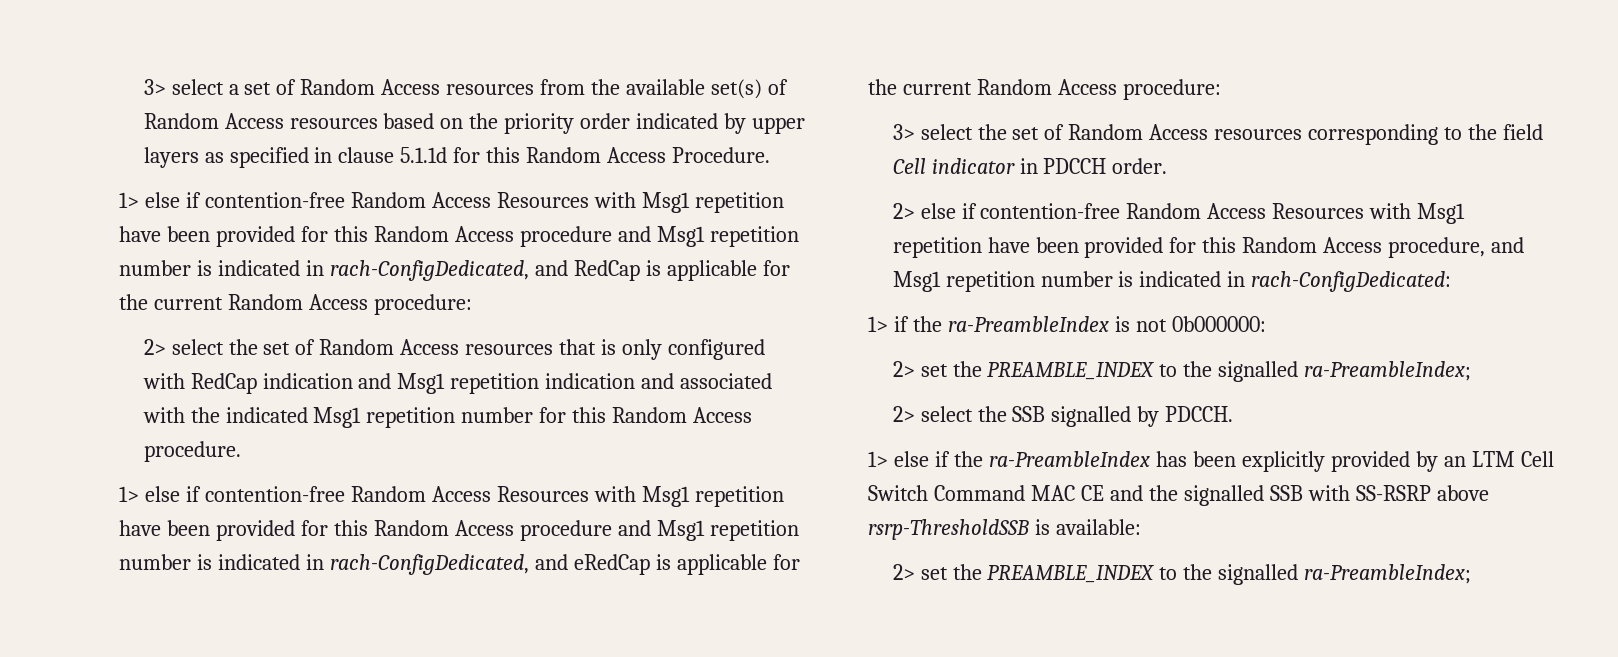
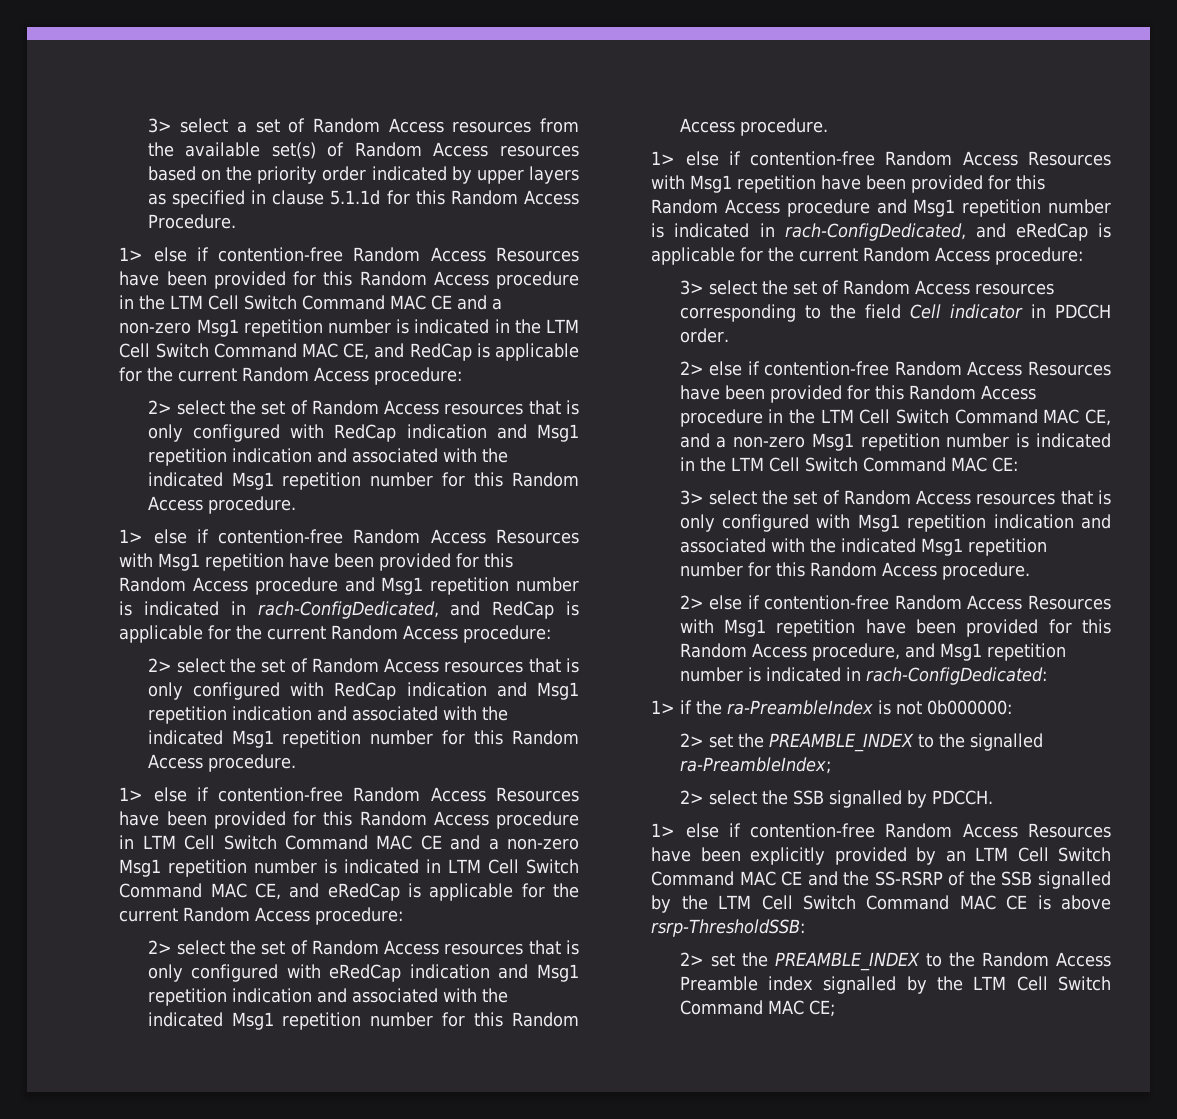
(771, 155) none -> [119,247,580,262] [119,271,579,289] [119,295,503,310] [119,319,580,337] [119,343,579,361] [119,367,463,385] [147,400,579,415] [147,424,579,442] [147,448,508,466] [147,472,580,490] [147,496,296,514] // 1> else if contention-free Random Access Resources have been provided for this Random Access procedure in the LTM Cell Switch Command MAC CE and a non-zero Msg1 repetition number is indicated in the LTM Cell Switch Command MAC CE, and RedCap is applicable for the current Random Access procedure: // 2> select the set of Random Access resources that is only configured with RedCap indication and Msg1 repetition indication and associated with the indicated Msg1 repetition number for this Random Access procedure.
(241, 451) none -> [119,787,580,802] [119,811,579,829] [119,835,580,850] [119,859,579,877] [119,883,579,901] [119,907,404,925] [147,940,579,955] [147,964,579,982] [147,988,508,1006] [147,1012,580,1030] [679,118,828,136] // 1> else if contention-free Random Access Resources have been provided for this Random Access procedure in LTM Cell Switch Command MAC CE and a non-zero Msg1 repetition number is indicated in LTM Cell Switch Command MAC CE, and eRedCap is applicable for the current Random Access procedure: // 2> select the set of Random Access resources that is only configured with eRedCap indication and Msg1 repetition indication and associated with the indicated Msg1 repetition number for this Random Access procedure.
(1168, 166) none -> [679,361,1112,376] [679,385,1036,403] [679,409,1111,427] [679,433,1111,451] [679,457,1018,472] [679,490,1111,505] [679,514,1111,532] [679,538,1047,556] [679,562,1030,580] // 2> else if contention-free Random Access Resources have been provided for this Random Access procedure in the LTM Cell Switch Command MAC CE, and a non-zero Msg1 repetition number is indicated in the LTM Cell Switch Command MAC CE: // 3> select the set of Random Access resources that is only configured with Msg1 repetition indication and associated with the indicated Msg1 repetition number for this Random Access procedure.
[954,451,1188,467] the ra-PreambleIndex has -> [750,823,1112,838] [651,847,692,862] contention-free Random Access Resources have
[1183,485,1489,506] [868,519,1142,540] [892,564,1472,585] signalled SSB with SS-RSRP above rsrp-ThresholdSSB is available: // 2> set the PREAMBLE_INDEX to the signalled ra-PreambleIndex; -> [874,871,1111,889] [651,895,1111,913] [651,919,806,937] [679,952,1111,971] [679,976,1112,994] [679,1000,835,1017] SS-RSRP of the SSB signalled by the LTM Cell Switch Command MAC CE is above rsrp-ThresholdSSB: // 2> set the PREAMBLE_INDEX to the Random Access Preamble index signalled by the LTM Cell Switch Command MAC CE;

